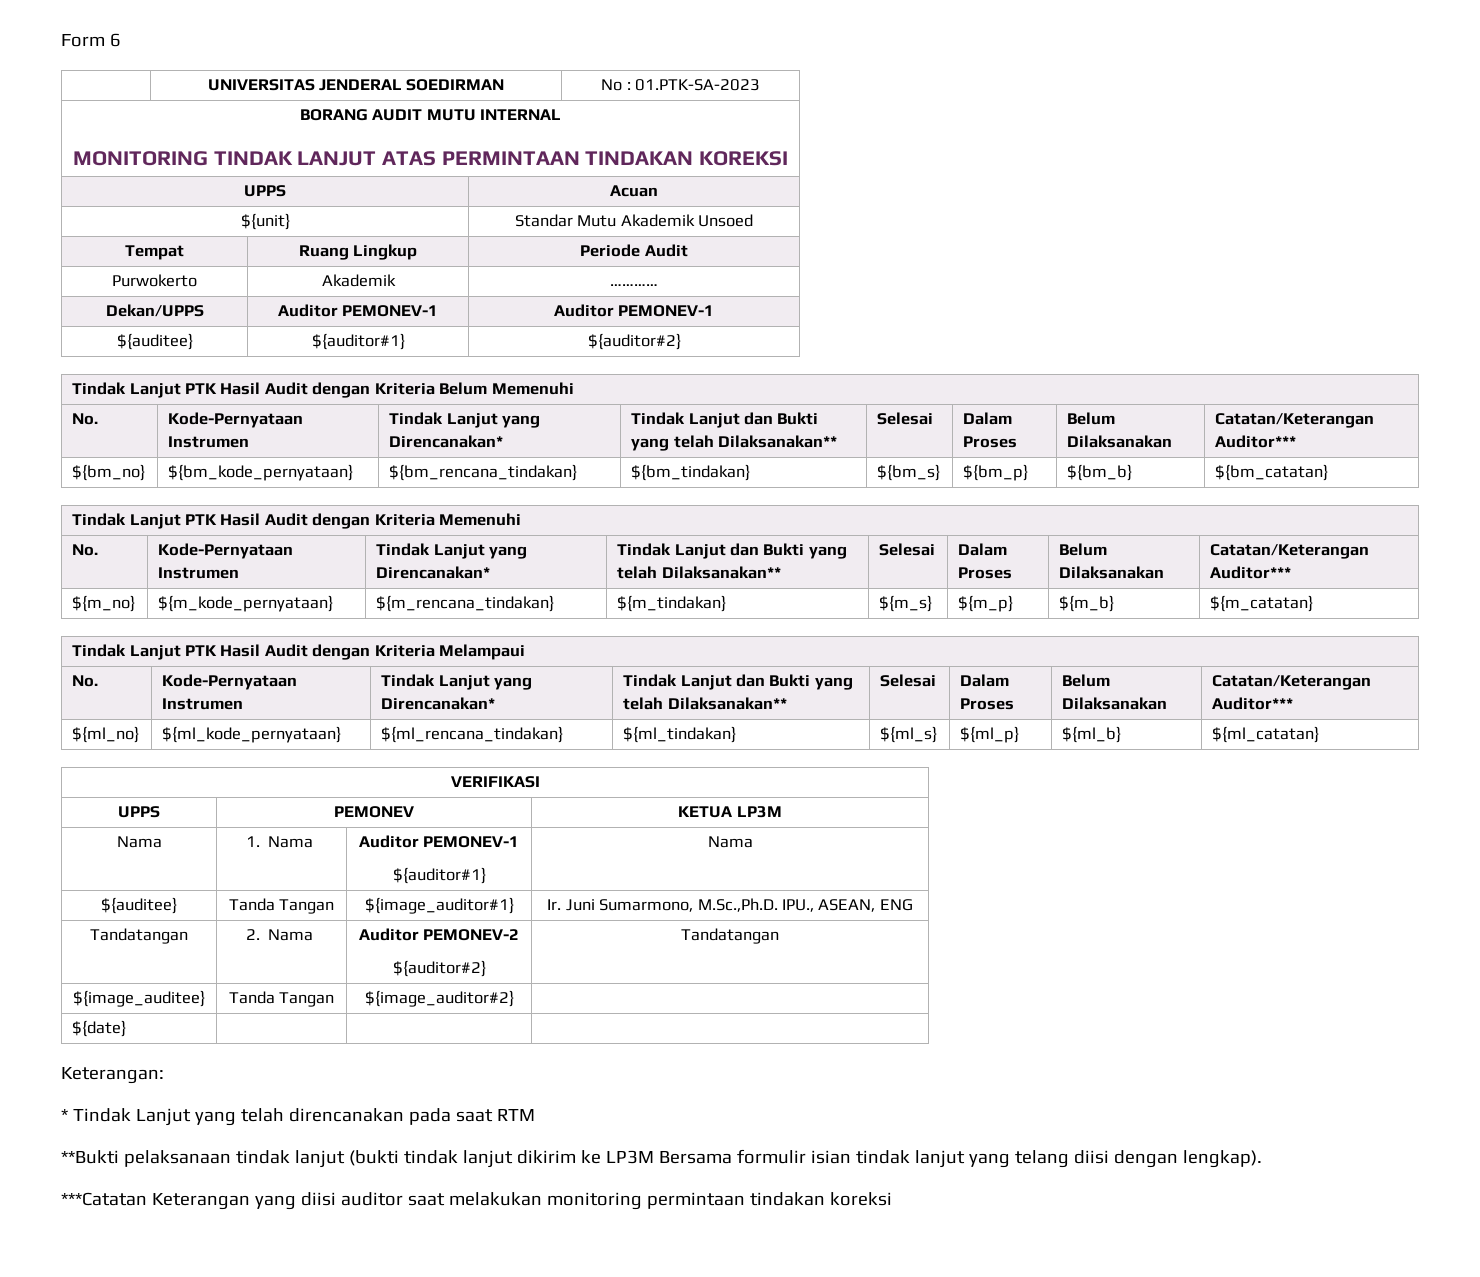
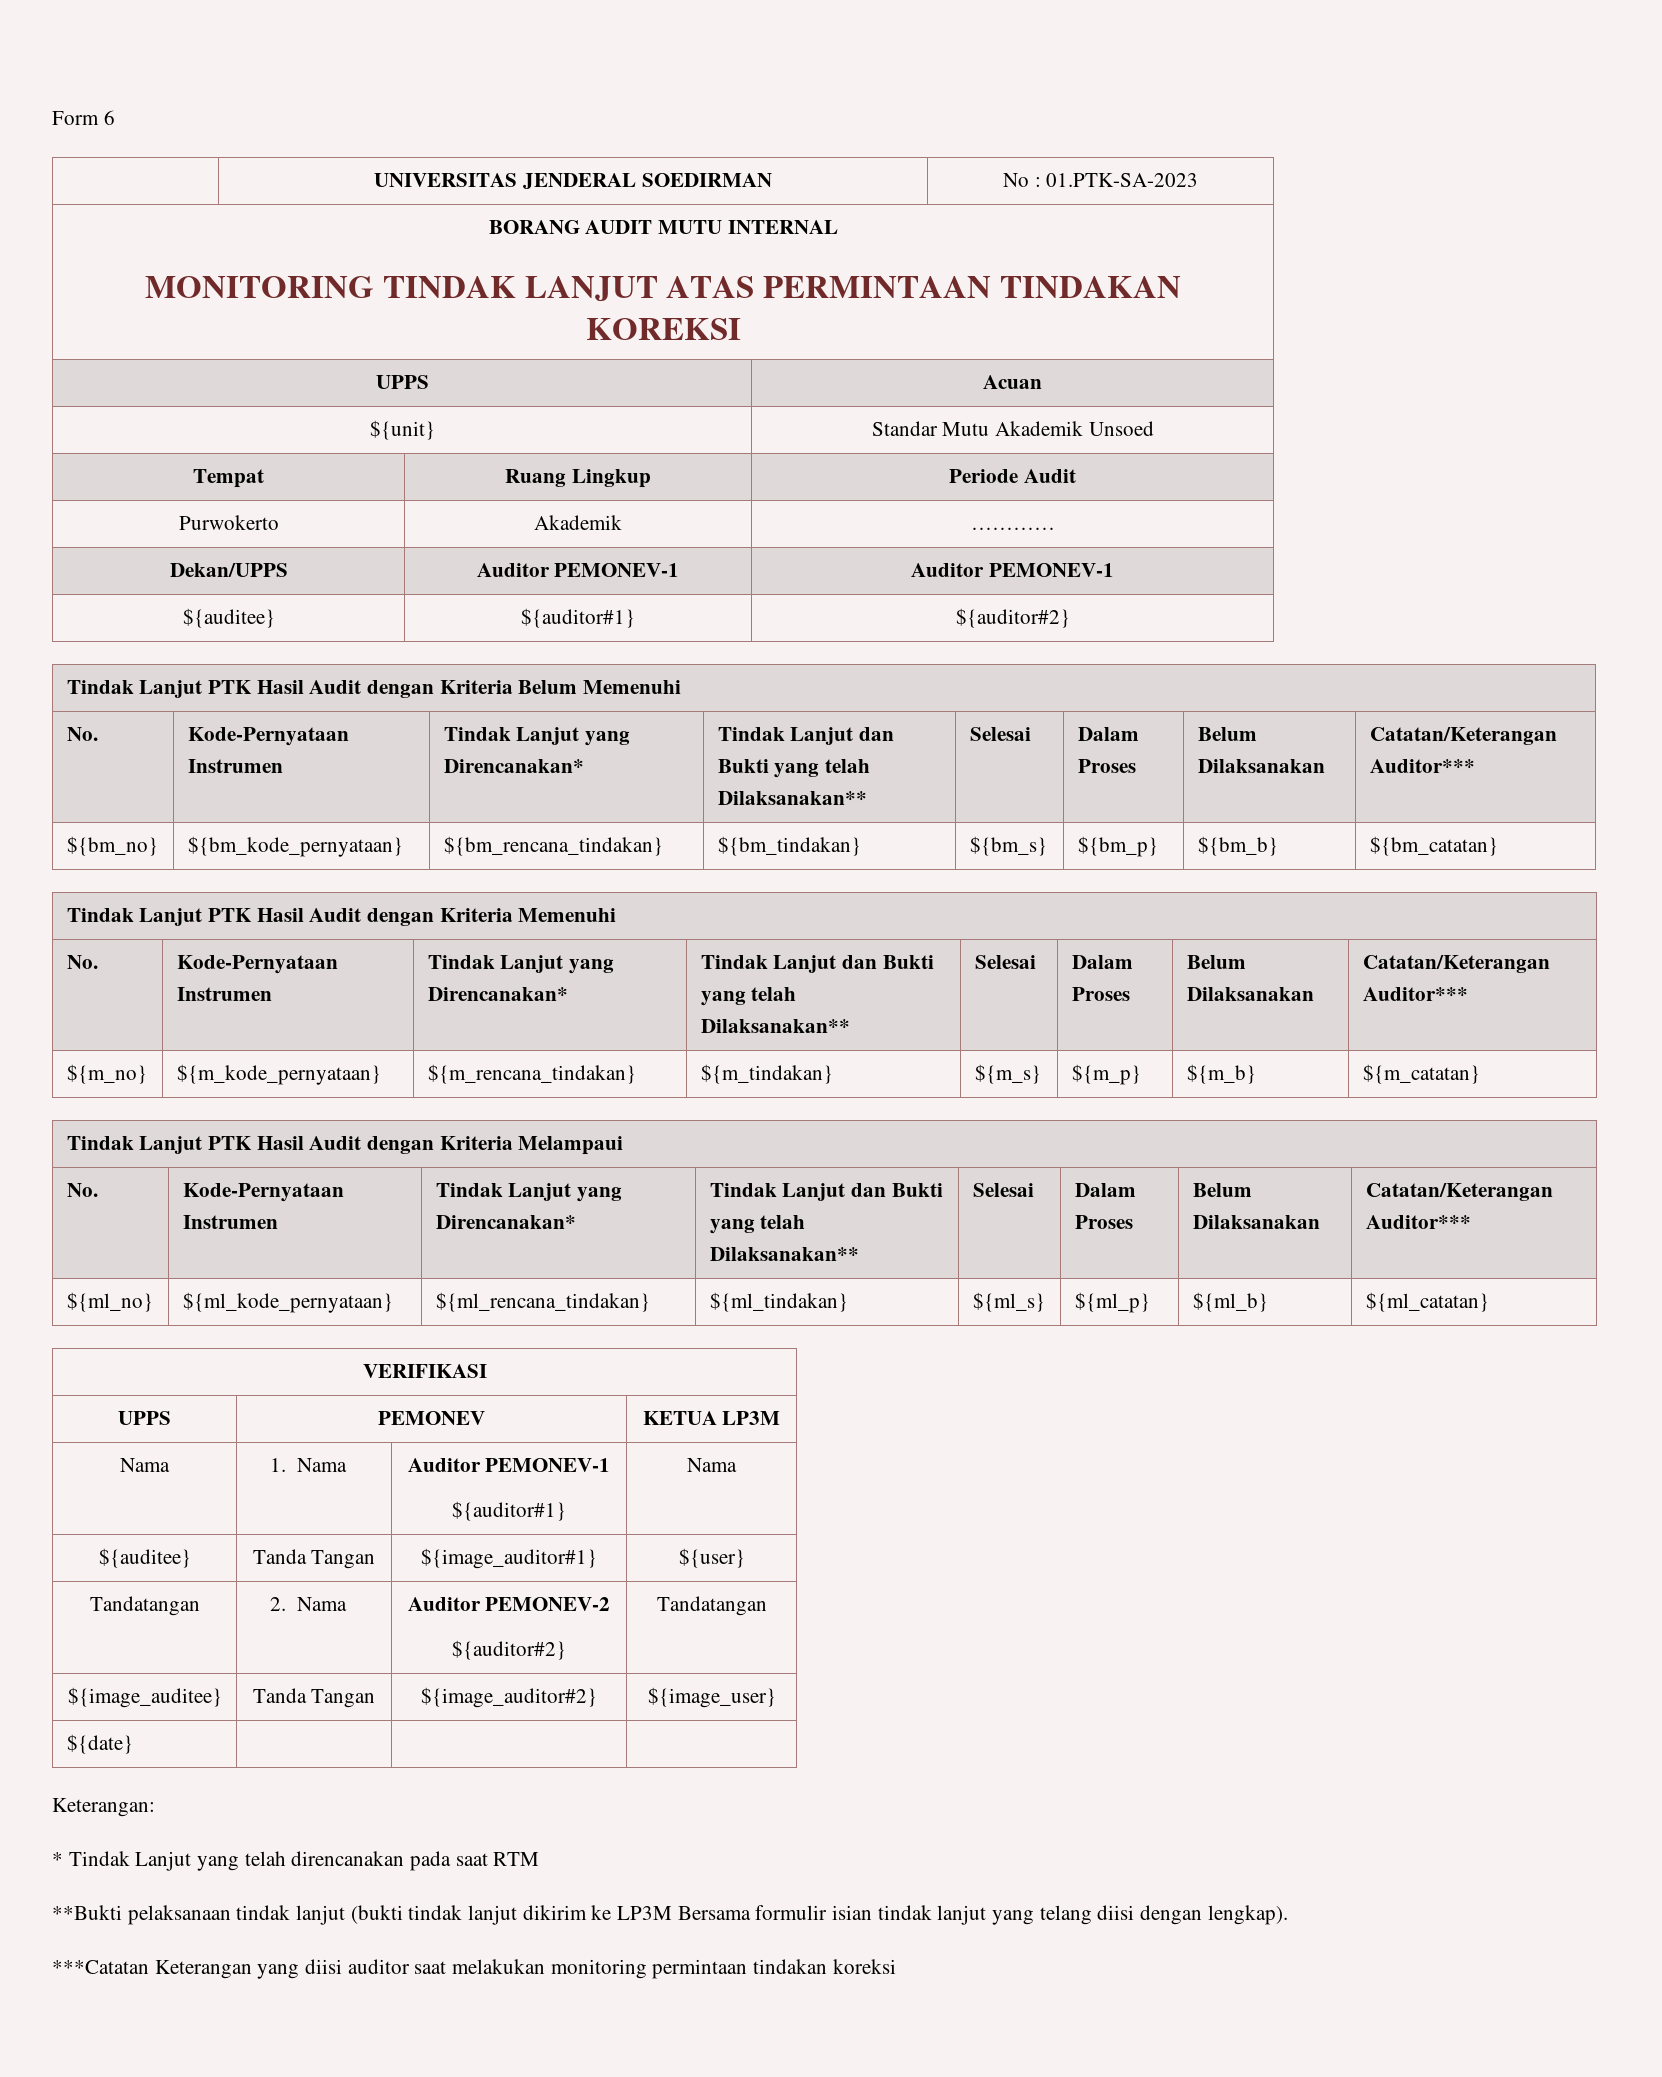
[547,898,913,912] Ir. Juni Sumarmono, M.Sc.,Ph.D. IPU., ASEAN, ENG -> [678,1548,745,1568] ${user}
(514, 998) none -> [647,1687,776,1708] ${image_user}

